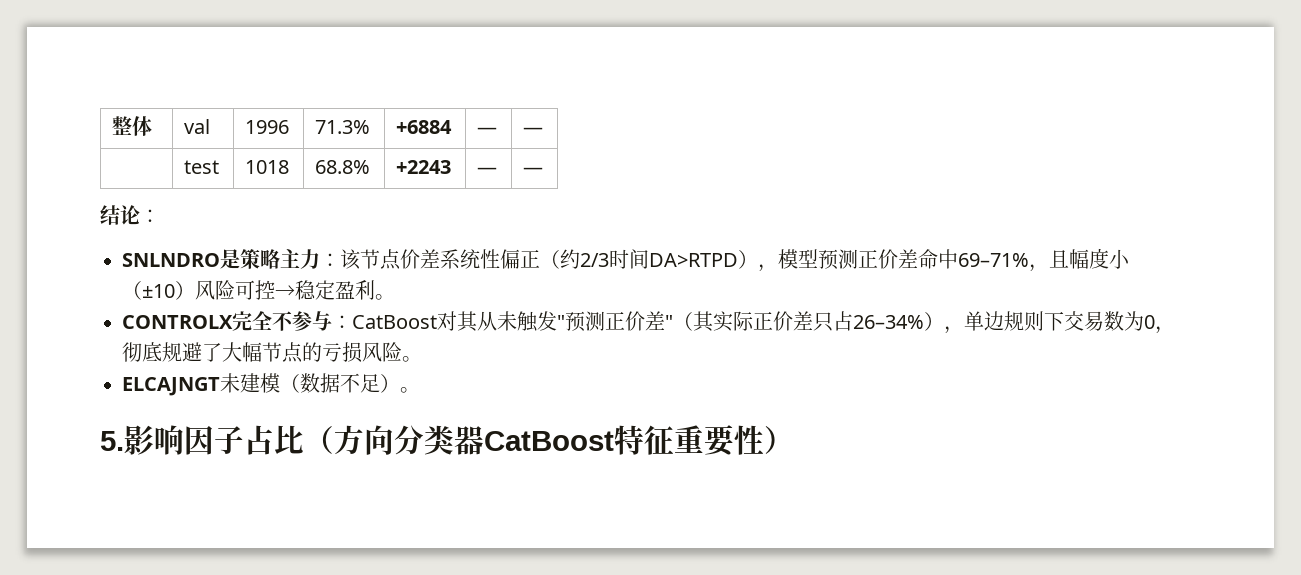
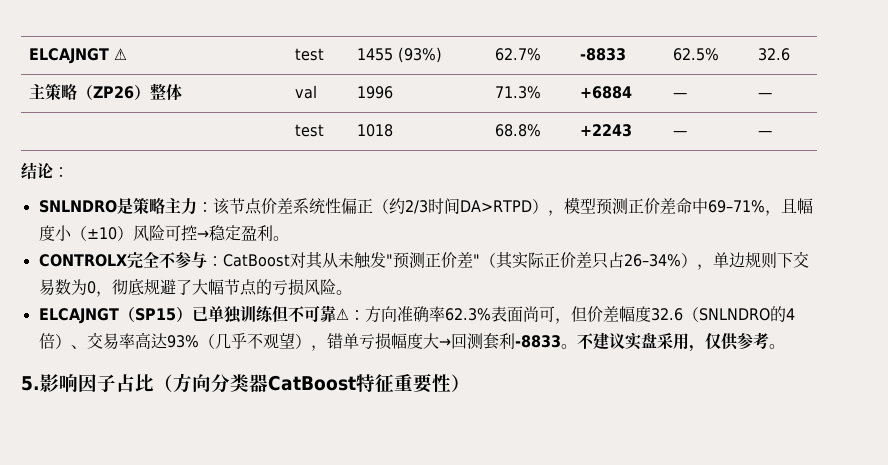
(112, 125) none -> [29,48,128,64] [295,48,325,61] [357,47,443,63] [495,48,542,61] [580,48,627,61] [673,48,720,61] [758,48,791,61] [29,83,151,100] ELCAJNGT ⚠ | test | 1455 (93%) | 62.7% | -8833 | 62.5% | 32.6 // 主策略（ZP26）
[220,373,400,393] 未建模（数据不足） -> [118,305,795,324] [38,332,769,352] （SP15）已单独训练但不可靠⚠：方向准确率62.3%表面尚可，但价差幅度32.6（SNLNDRO的4倍）、交易率高达93%（几乎不观望），错单亏损幅度大→回测套利-8833。不建议实盘采用，仅供参考

